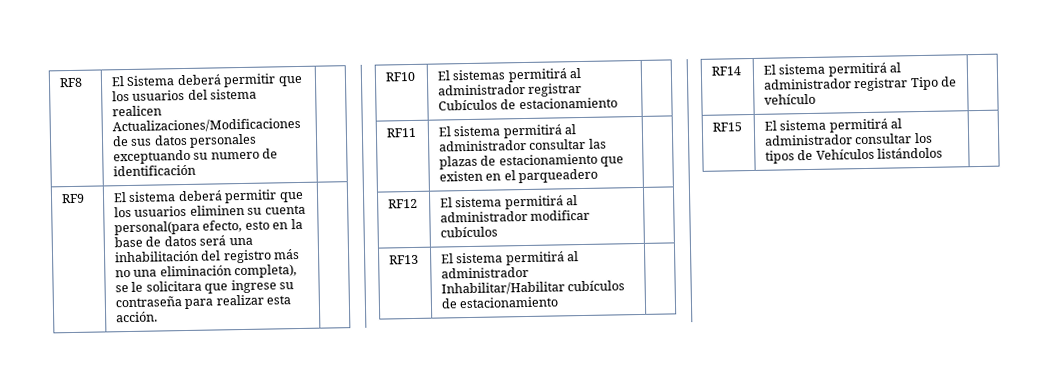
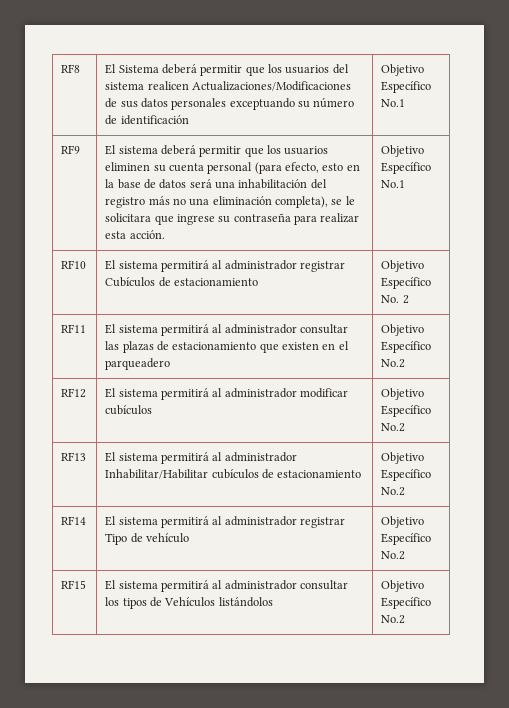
[210,151,260,160] numero -> [313,97,355,108] número
(197, 170) none -> [381,64,425,76] [381,81,432,93] [381,99,406,107] Objetivo Específico No.1
[114,220,201,236] personal(para -> [207,162,282,174] personal (para
(159, 317) none -> [381,145,425,157] [381,162,432,174] [381,180,406,188] Objetivo Específico No.1
[452,69,506,81] sistemas -> [118,261,158,269] sistema
(618, 103) none -> [381,260,425,272] [381,277,432,289] [381,295,409,304] Objetivo Específico No. 2
(599, 176) none -> [381,324,425,336] [381,341,432,353] [381,359,406,368] Objetivo Específico No.2
(499, 232) none -> [381,388,425,400] [381,405,432,417] [381,423,406,432] Objetivo Específico No.2
(560, 302) none -> [381,452,425,464] [381,469,432,481] [381,487,406,496] Objetivo Específico No.2
(817, 99) none -> [381,516,425,528] [381,533,432,545] [381,551,406,560] Objetivo Específico No.2
(944, 153) none -> [381,580,425,592] [381,597,432,609] [381,615,406,624] Objetivo Específico No.2

